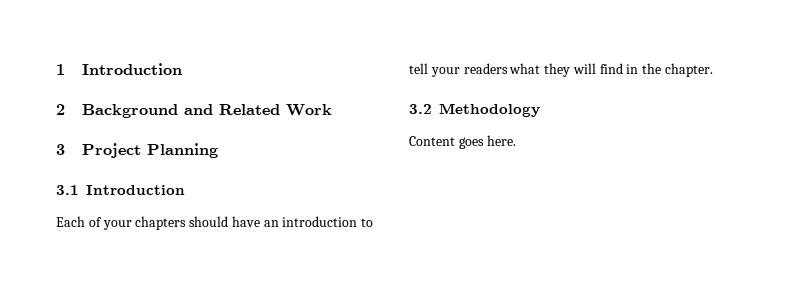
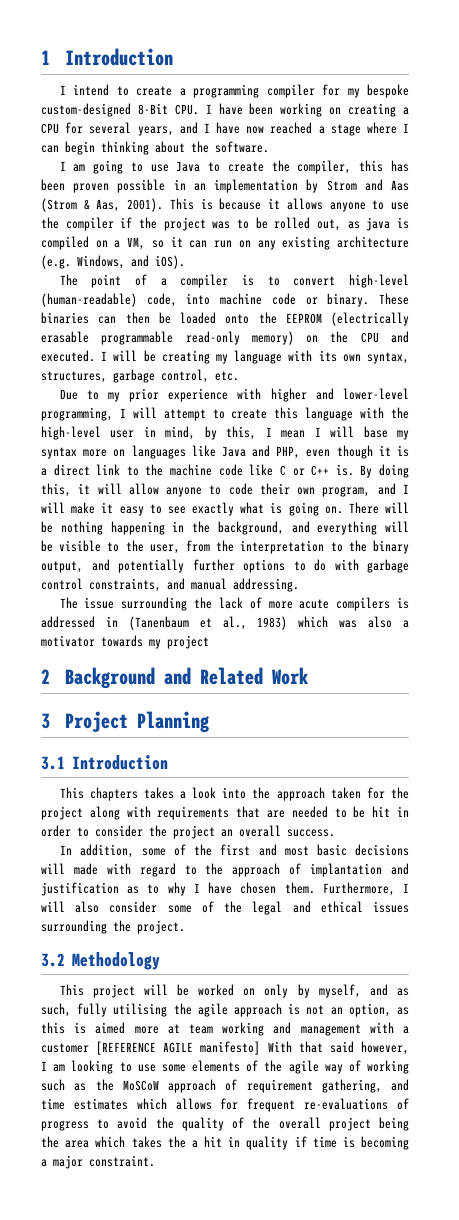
(183, 69) none -> [59,84,409,98] [41,103,410,117] [41,122,409,136] [41,141,269,155] [59,160,409,174] [41,179,410,193] [41,198,409,212] [41,217,410,231] [41,236,409,250] [41,255,185,269] [59,274,409,288] [41,293,410,307] [41,312,409,326] [41,331,409,345] [41,350,409,364] [41,369,239,383] [59,388,409,402] [41,407,410,421] [41,426,409,440] [41,445,410,459] [41,464,410,478] [41,483,409,497] [41,502,410,516] [41,521,409,535] [41,540,409,554] [41,559,409,573] [41,578,299,592] [59,597,409,611] [41,616,410,630] [41,635,209,649] // I intend to create a programming compiler for my bespoke custom-designed 8-Bit CPU. I have been working on creating a CPU for several years, and I have now reached a stage where I can begin thinking about the software. // I am going to use Java to create the compiler, this has been proven possible in an implementation by Strom and Aas (Strom & Aas, 2001). This is because it allows anyone to use the compiler if the project was to be rolled out, as java is compiled on a VM, so it can run on any existing architecture (e.g. Windows, and iOS). // The point of a compiler is to convert high-level (human-readable) code, into machine code or binary. These binaries can then be loaded onto the EEPROM (electrically erasable programmable read-only memory) on the CPU and executed. I will be creating my language with its own syntax, structures, garbage control, etc. // Due to my prior experience with higher and lower-level programming, I will attempt to create this language with the high-level user in mind, by this, I mean I will base my syntax more on languages like Java and PHP, even though it is a direct link to the machine code like C or C++ is. By doing this, it will allow anyone to code their own program, and I will make it easy to see exactly what is going on. There will be nothing happening in the background, and everything will be visible to the user, from the interpretation to the binary output, and potentially further options to do with garbage control constraints, and manual addressing. // The issue surrounding the lack of more acute compilers is addressed in (Tanenbaum et al., 1983) which was also a motivator towards my project
[56,216,374,230] [409,63,714,77] [409,103,540,117] [409,135,516,149] Each of your chapters should have an introduction to tell your readers what they will find in the chapter. // 3.2 Methodology // Content goes here. -> [59,787,410,801] [41,806,410,820] [41,825,335,839] [59,844,409,858] [41,863,409,877] [41,882,410,896] [41,901,409,915] [41,920,185,934] [41,952,160,970] [59,984,410,998] [41,1003,409,1017] [41,1022,409,1036] [41,1041,410,1055] [41,1060,410,1074] [41,1079,409,1093] [41,1098,409,1112] [41,1117,410,1131] [41,1136,410,1150] [41,1155,155,1169] This chapters takes a look into the approach taken for the project along with requirements that are needed to be hit in order to consider the project an overall success. // In addition, some of the first and most basic decisions will made with regard to the approach of implantation and justification as to why I have chosen them. Furthermore, I will also consider some of the legal and ethical issues surrounding the project. // 3.2 Methodology // This project will be worked on only by myself, and as such, fully utilising the agile approach is not an option, as this is aimed more at team working and management with a customer [REFERENCE AGILE manifesto] With that said however, I am looking to use some elements of the agile way of working such as the MoSCoW approach of requirement gathering, and time estimates which allows for frequent re-evaluations of progress to avoid the quality of the overall project being the area which takes the a hit in quality if time is becoming a major constraint.

